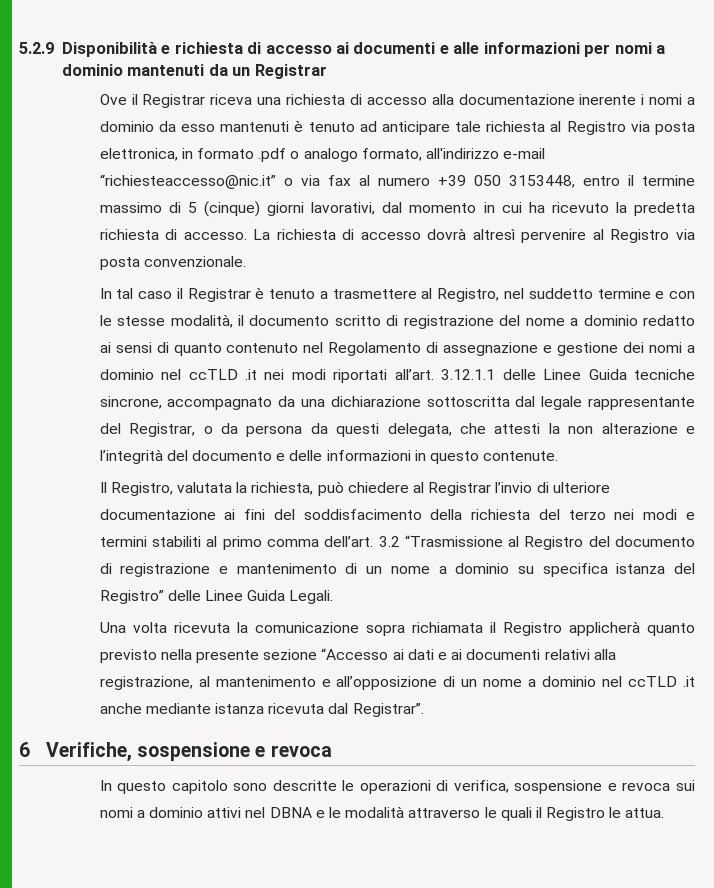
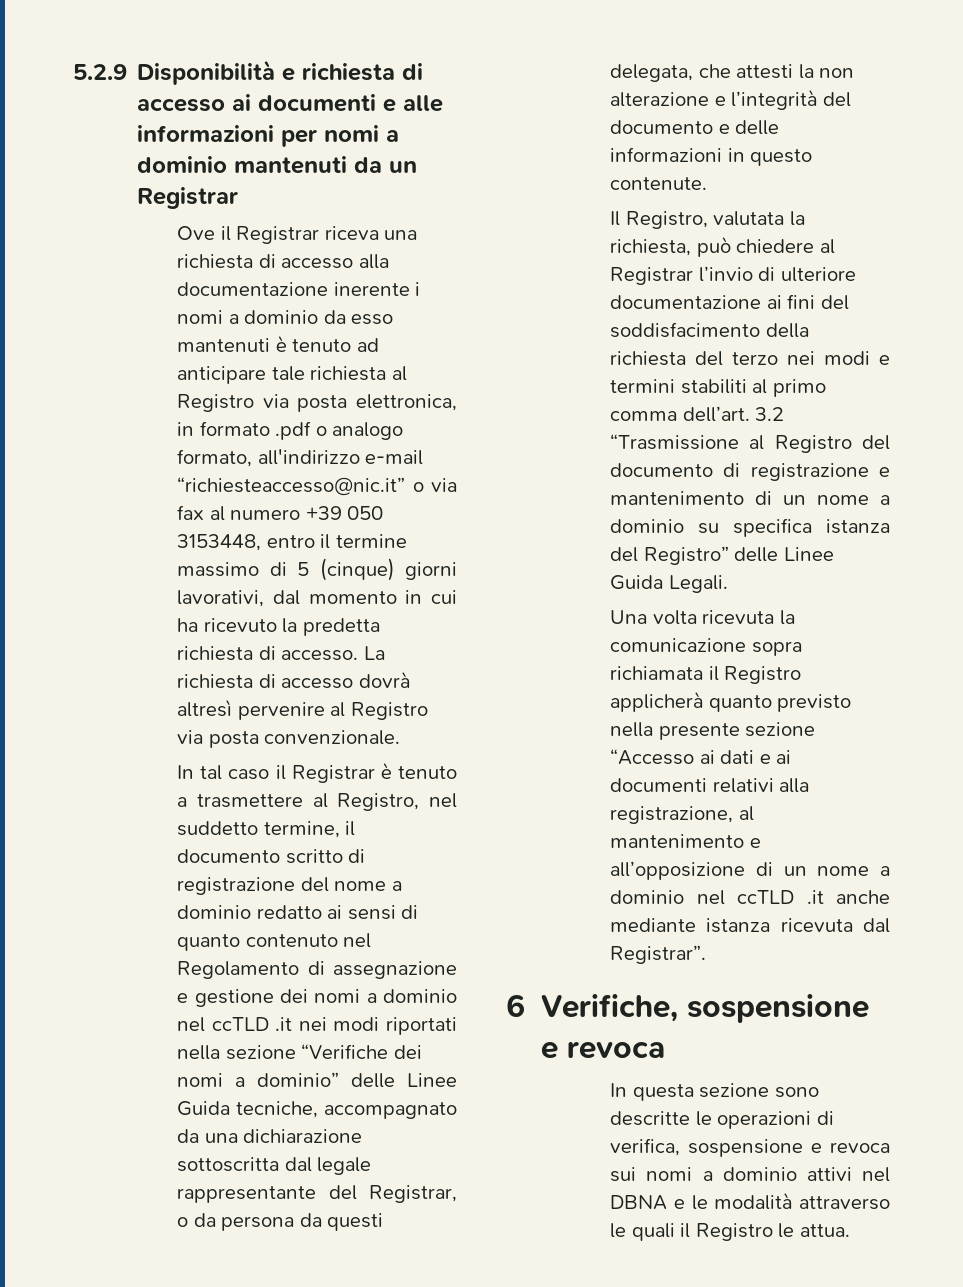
[597,288,695,299] [99,314,233,328] termine e con le stesse modalità, -> [263,821,340,838] termine,
[394,369,695,380] [99,396,162,409] all’art. 3.12.1.1 delle Linee Guida tecniche sincrone, -> [177,1044,422,1060] [177,1072,457,1088] [177,1101,319,1118] nella sezione “Verifiche dei nomi a dominio” delle Linee Guida tecniche,
[117,780,228,794] questo capitolo -> [632,1083,770,1101] questa sezione

